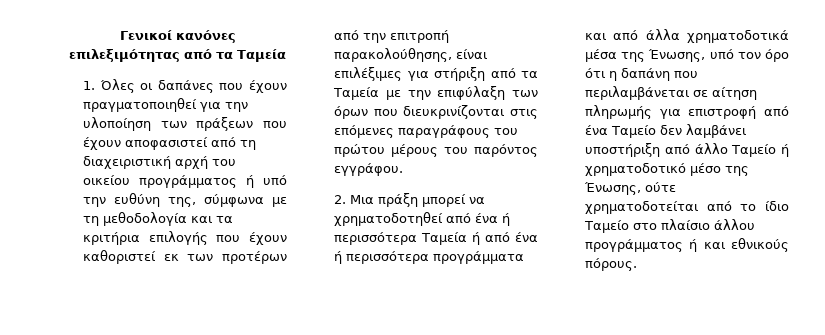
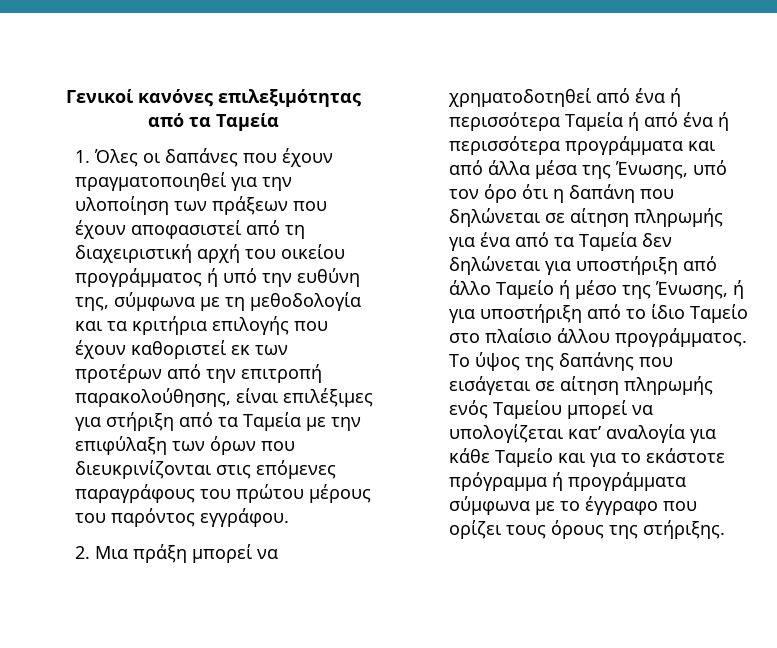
[687,30,789,43] χρηματοδοτικά -> (531, 167) none
[585,86,690,100] περιλαμβάνεται -> [449,208,541,227] δηλώνεται
[688,106,789,119] [585,124,747,138] επιστροφή από ένα Ταμείο δεν λαμβάνει -> [480,232,673,251] [449,256,572,275] ένα από τα Ταμεία δεν δηλώνεται για
[585,163,687,176] χρηματοδοτικό -> (571, 289) none
[645,182,677,192] [585,201,699,214] ούτε χρηματοδοτείται -> [733,280,745,299] [449,304,583,323] ή για υποστήριξη
[585,238,789,252] [585,258,638,271] προγράμματος ή και εθνικούς πόρους. -> [615,328,748,347] [449,352,674,371] [449,376,714,395] [449,400,654,419] [449,424,717,443] [449,448,726,467] [449,472,687,491] [449,496,698,515] [449,520,726,539] προγράμματος. Το ύψος της δαπάνης που εισάγεται σε αίτηση πληρωμής ενός Ταμείου μπορεί να υπολογίζεται κατ’ αναλογία για κάθε Ταμείο και για το εκάστοτε πρόγραμμα ή προγράμματα σύμφωνα με το έγγραφο που ορίζει τους όρους της στήριξης.

